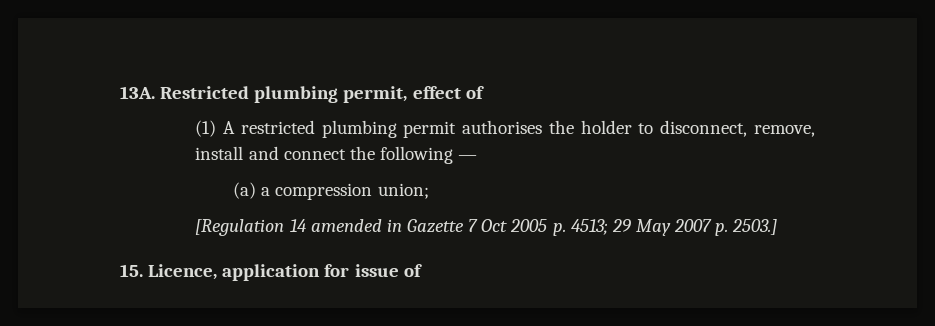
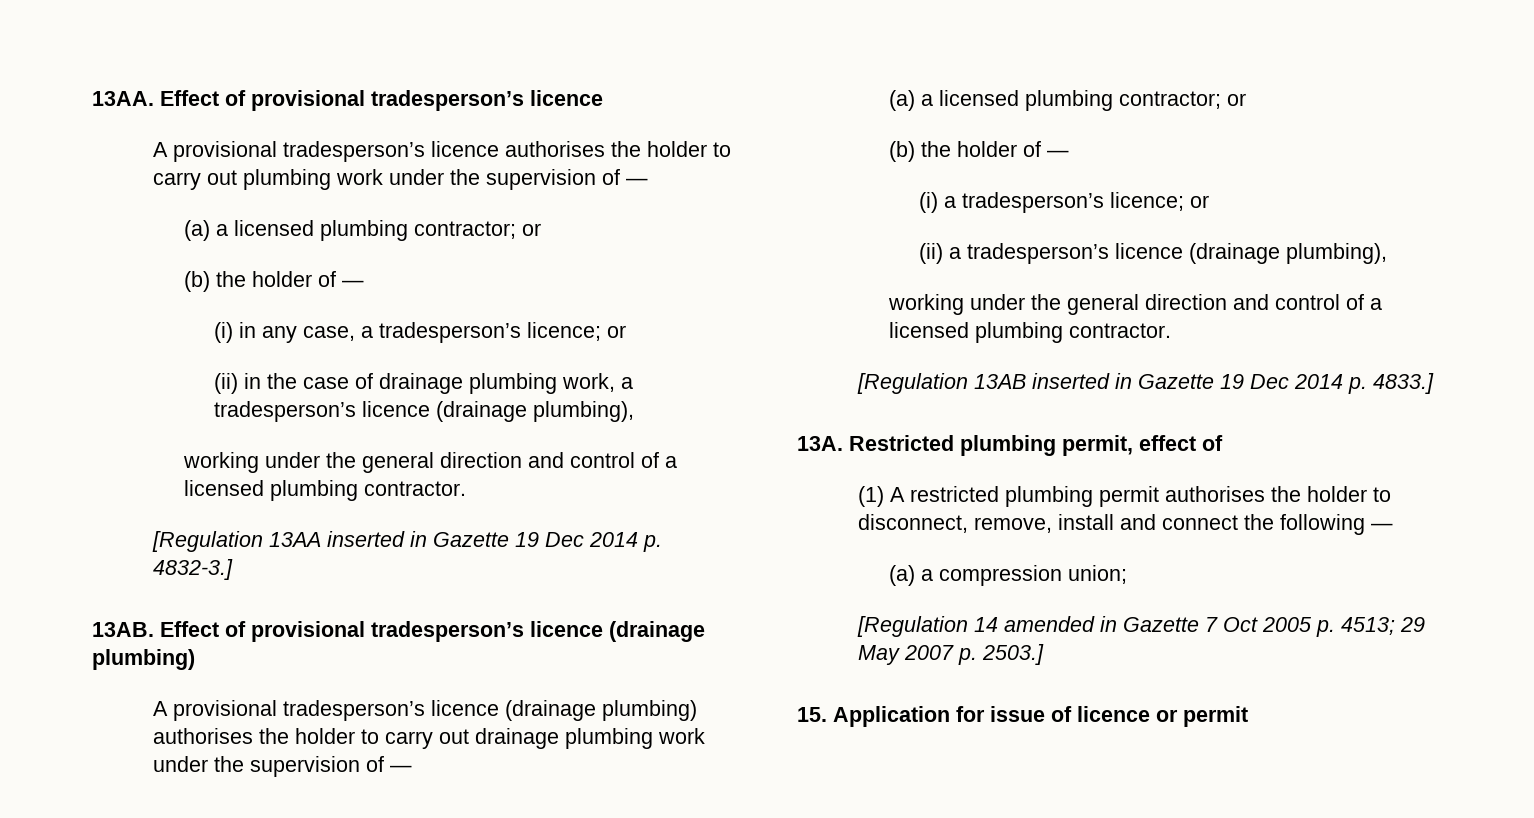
(120, 92) none -> [92,90,603,111] [153,141,732,162] [153,169,649,190] [183,220,541,241] [183,271,364,292] [214,322,627,343] [214,373,634,394] [214,401,635,422] [182,452,677,473] [183,480,466,501] [152,531,663,552] [153,559,234,580] [92,621,705,642] [92,649,195,670] [153,700,698,721] [153,728,706,749] [153,756,413,777] [888,90,1246,111] [888,141,1069,162] [919,192,1210,213] [919,243,1388,264] [887,294,1382,315] [888,322,1171,343] [857,373,1435,394] 13AA. Effect of provisional tradesperson’s licence // A provisional tradesperson’s licence authorises the holder to carry out plumbing work under the supervision of — // (a) a licensed plumbing contractor; or // (b) the holder of — // (i) in any case, a tradesperson’s licence; or // (ii) in the case of drainage plumbing work, a tradesperson’s licence (drainage plumbing), // working under the general direction and control of a licensed plumbing contractor. // [Regulation 13AA inserted in Gazette 19 Dec 2014 p. 4832-3.] // 13AB. Effect of provisional tradesperson’s licence (drainage plumbing) // A provisional tradesperson’s licence (drainage plumbing) authorises the holder to carry out drainage plumbing work under the supervision of — // (a) a licensed plumbing contractor; or // (b) the holder of — // (i) a tradesperson’s licence; or // (ii) a tradesperson’s licence (drainage plumbing), // working under the general direction and control of a licensed plumbing contractor. // [Regulation 13AB inserted in Gazette 19 Dec 2014 p. 4833.] //
[148,264,321,281] Licence, application -> [833,706,950,727] Application
(422, 270) none -> [1077,706,1248,727] licence or permit

